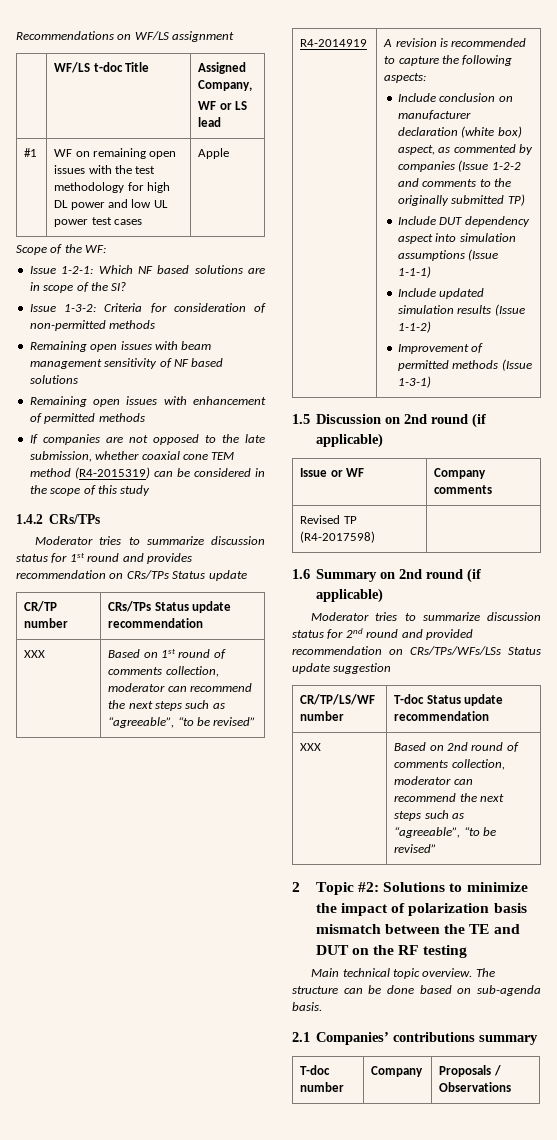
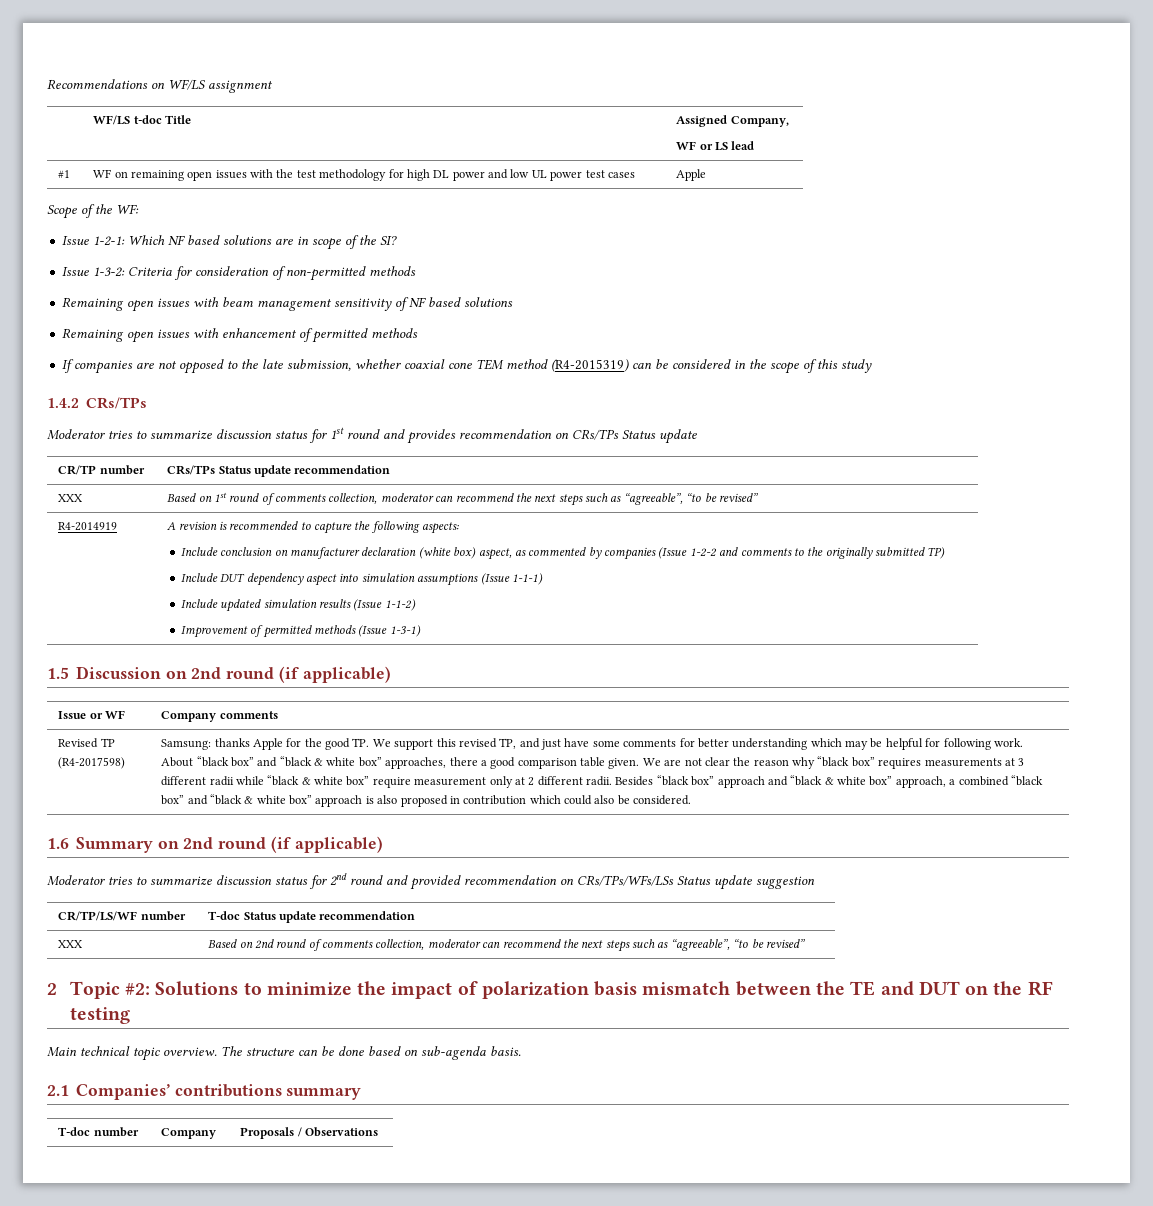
(376, 537) none -> [161,738,1023,750] [161,756,1025,769] [161,775,1043,788] [161,794,692,807] Samsung: thanks Apple for the good TP. We support this revised TP, and just have some comments for better understanding which may be helpful for following work. About “black box” and “black & white box” approaches, there a good comparison table given. We are not clear the reason why “black box” requires measurements at 3 different radii while “black & white box” require measurement only at 2 different radii. Besides “black box” approach and “black & white box” approach, a combined “black box” and “black & white box” approach is also proposed in contribution which could also be considered.

